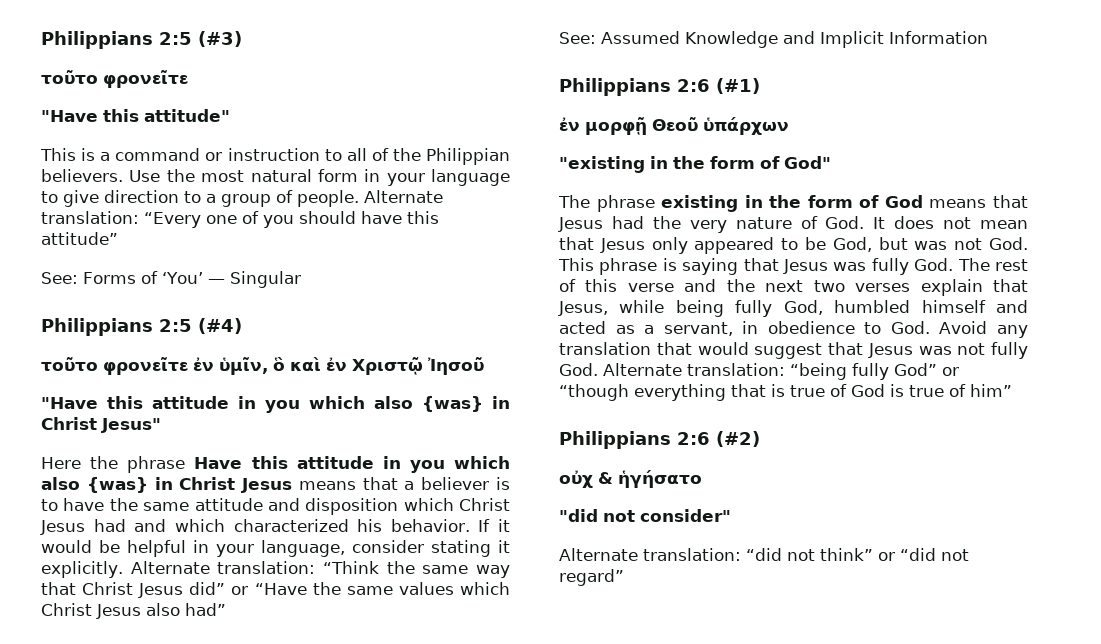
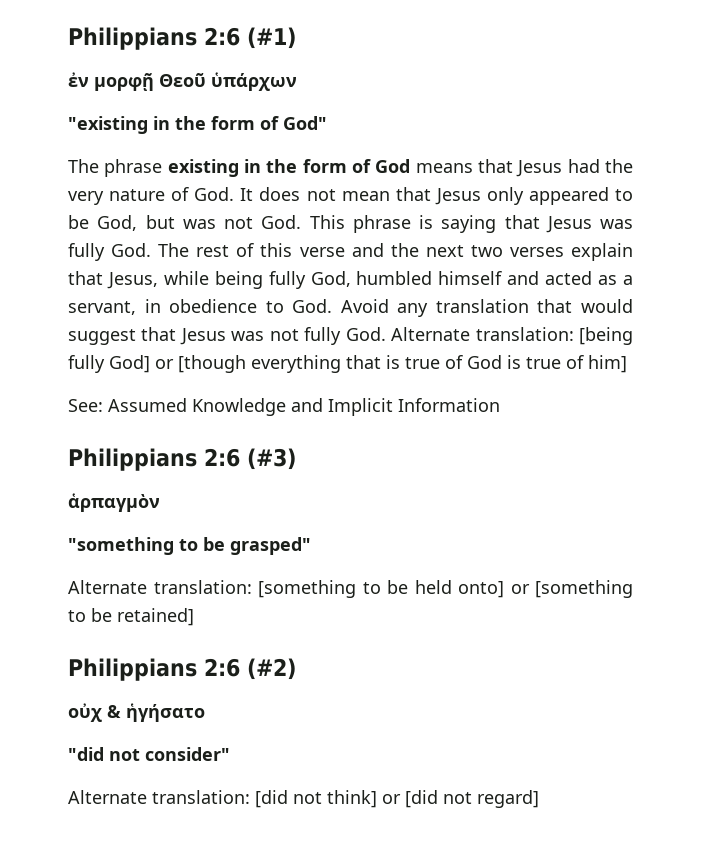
[41,31,242,49] [41,70,188,88] [41,109,230,122] [40,148,511,165] [41,169,510,186] [41,190,443,207] [41,211,439,228] [41,232,118,245] [41,271,301,288] [41,318,242,336] [41,357,484,375] [41,396,510,413] [41,417,161,433] [41,456,510,473] [41,477,510,493] [41,498,510,515] [40,519,510,535] [41,540,510,557] [41,561,510,578] [41,582,510,598] [41,603,226,619] [559,31,988,48] [559,78,671,96] Philippians 2:5 (#3) // τοῦτο φρονεῖτε // "Have this attitude" // This is a command or instruction to all of the Philippian believers. Use the most natural form in your language to give direction to a group of people. Alternate translation: “Every one of you should have this attitude” // See: Forms of ‘You’ — Singular // Philippians 2:5 (#4) // τοῦτο φρονεῖτε ἐν ὑμῖν, ὃ καὶ ἐν Χριστῷ Ἰησοῦ // "Have this attitude in you which also {was} in Christ Jesus" // Here the phrase Have this attitude in you which also {was} in Christ Jesus means that a believer is to have the same attitude and disposition which Christ Jesus had and which characterized his behavior. If it would be helpful in your language, consider stating it explicitly. Alternate translation: “Think the same way that Christ Jesus did” or “Have the same values which Christ Jesus also had” // See: Assumed Knowledge and Implicit Information // Philippians -> [68,27,197,50] Philippians
[790,363,959,380] [559,384,629,401] “being fully God” or “though -> [579,327,634,345] [68,355,246,373] [being fully God] or [though
[970,384,1012,397] him” -> [588,355,627,373] [68,398,500,416] [68,448,296,471] [68,493,160,512] [68,537,311,555] [68,580,633,598] [68,608,194,626] him] // See: Assumed Knowledge and Implicit Information // Philippians 2:6 (#3) // ἁρπαγμὸν // "something to be grasped" // Alternate translation: [something to be held onto] or [something to be retained]
[746,548,969,561] [559,569,624,586] “did not think” or “did not regard” -> [255,790,539,808] [did not think] or [did not regard]

